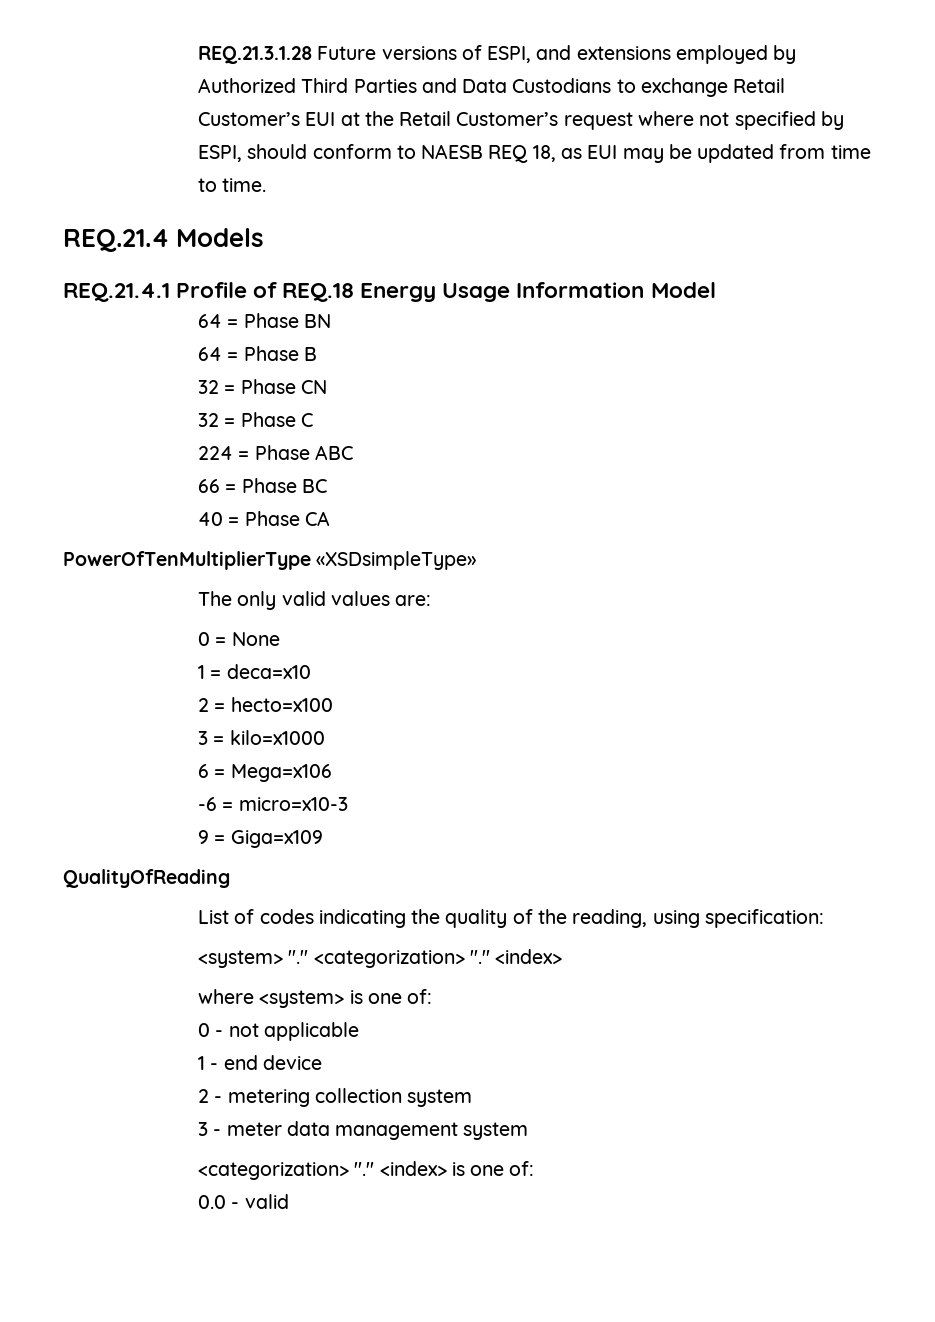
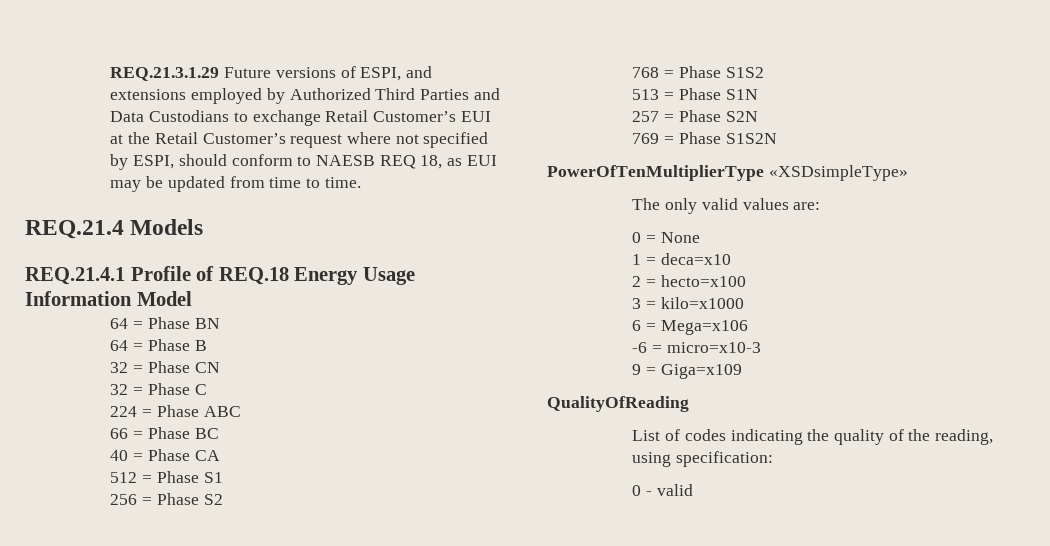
[198,46,313,64] REQ.21.3.1.28 -> [110,67,220,81] REQ.21.3.1.29
(330, 518) none -> [110,471,223,483] [110,493,223,505] [632,66,764,78] [632,88,758,100] [632,110,758,122] [632,132,777,144] // 512 = Phase S1 // 256 = Phase S2 // 768 = Phase S1S2 // 513 = Phase S1N // 257 = Phase S2N // 769 = Phase S1S2N
[198,949,563,968] [198,989,433,1008] [198,1022,359,1041] [198,1055,322,1070] [198,1088,473,1107] [198,1121,529,1140] [198,1161,535,1180] [198,1195,227,1209] <system> "." <categorization> "." <index> // where <system> is one of: // 0 - not applicable // 1 - end device // 2 - metering collection system // 3 - meter data management system // <categorization> "." <index> is one of: // 0.0 -> [632,485,642,496] 0

